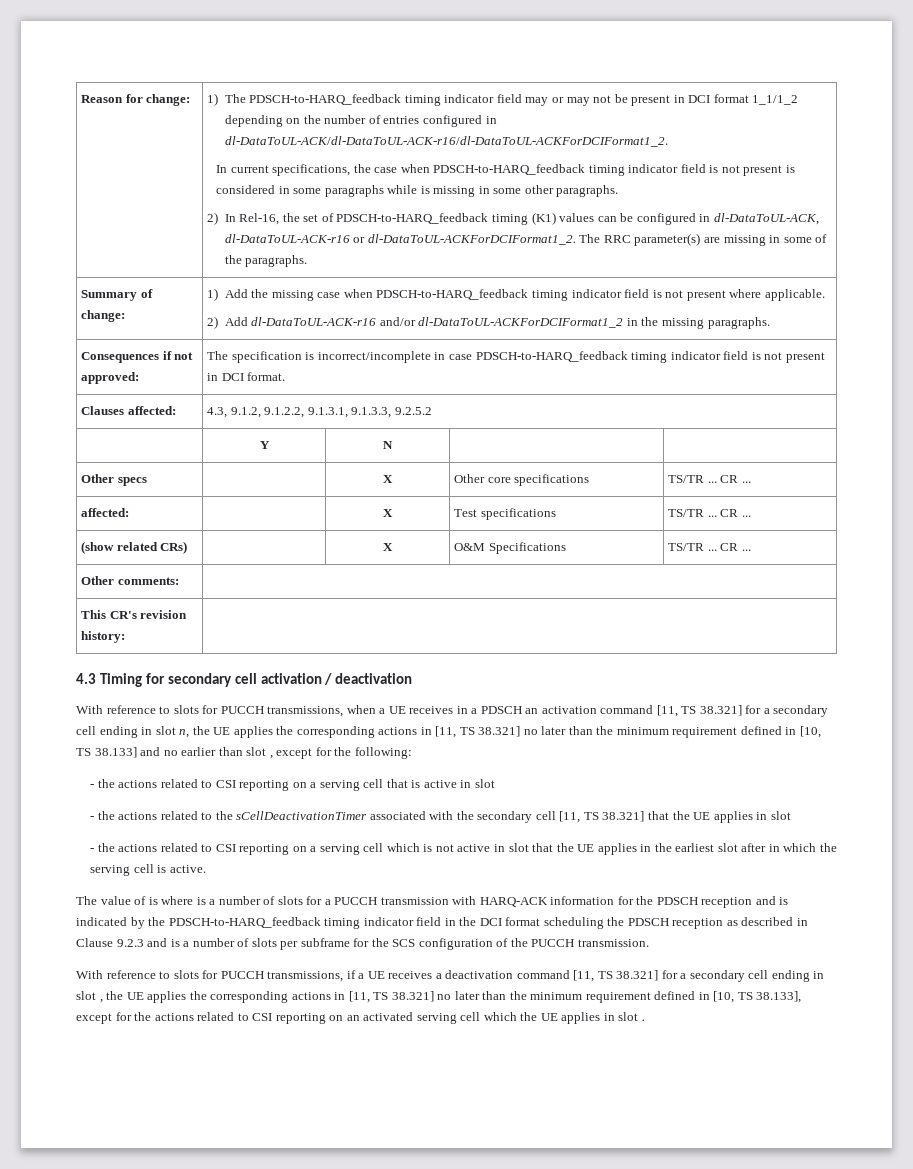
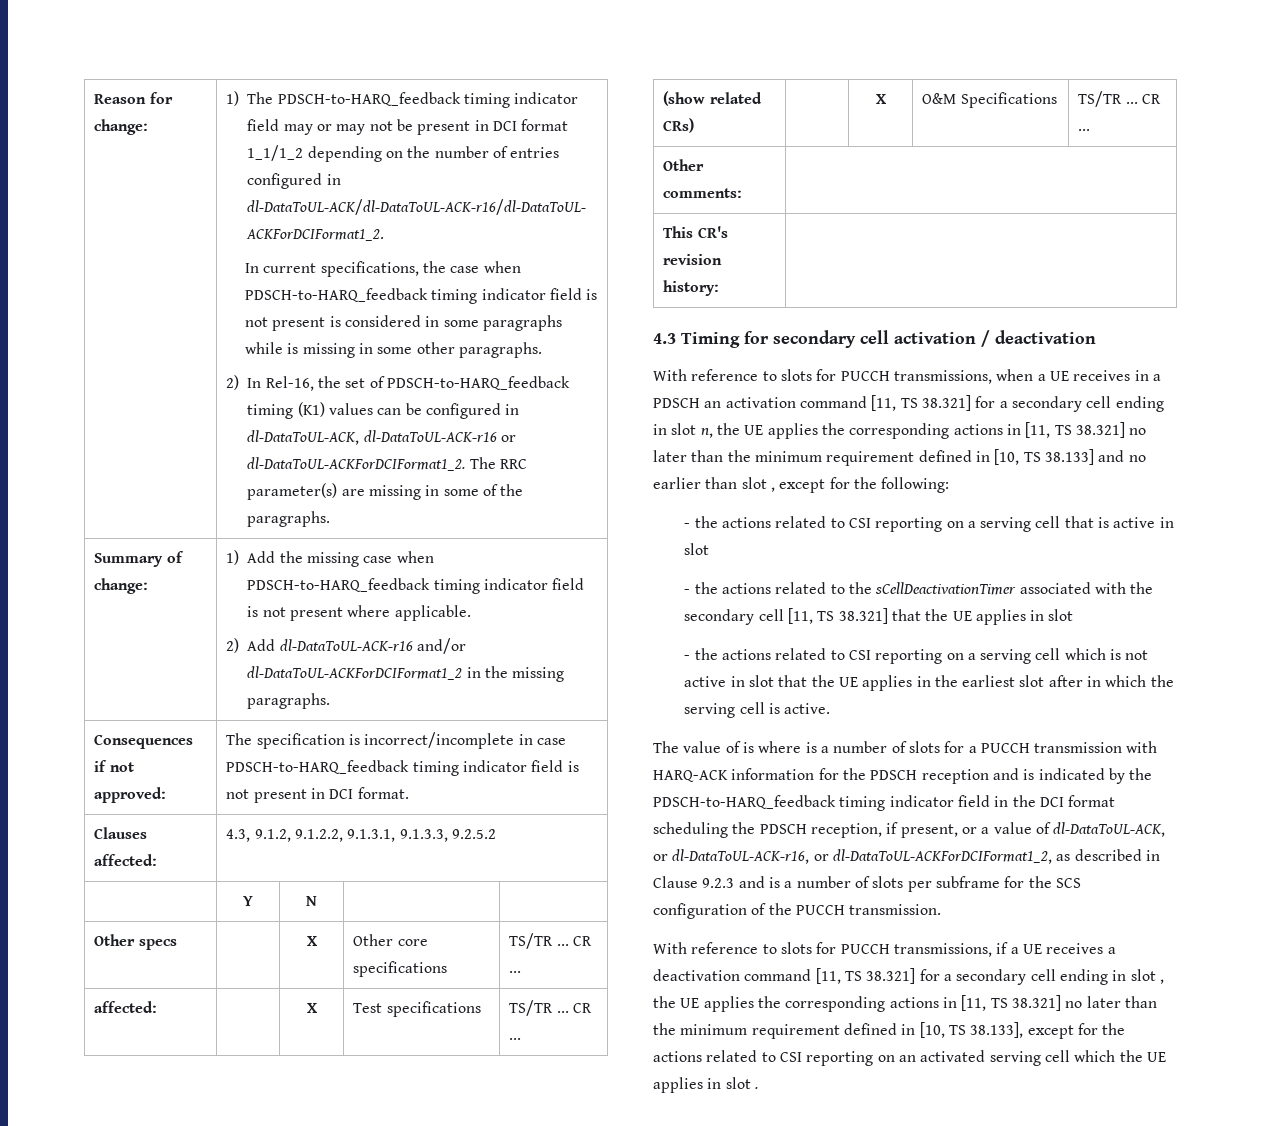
[672,918,724,929] reception -> [810,822,1166,838] [653,849,1052,864] reception, if present, or a value of dl-DataToUL-ACK, or dl-DataToUL-ACK-r16, or dl-DataToUL-ACKForDCIFormat1_2,

